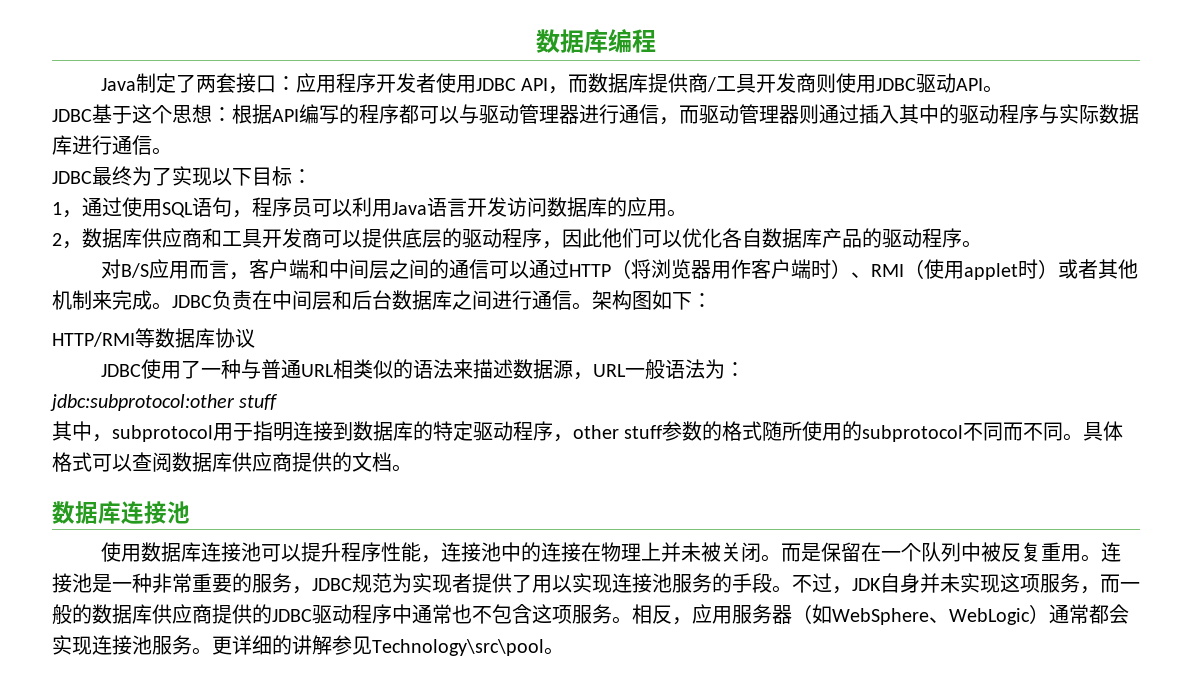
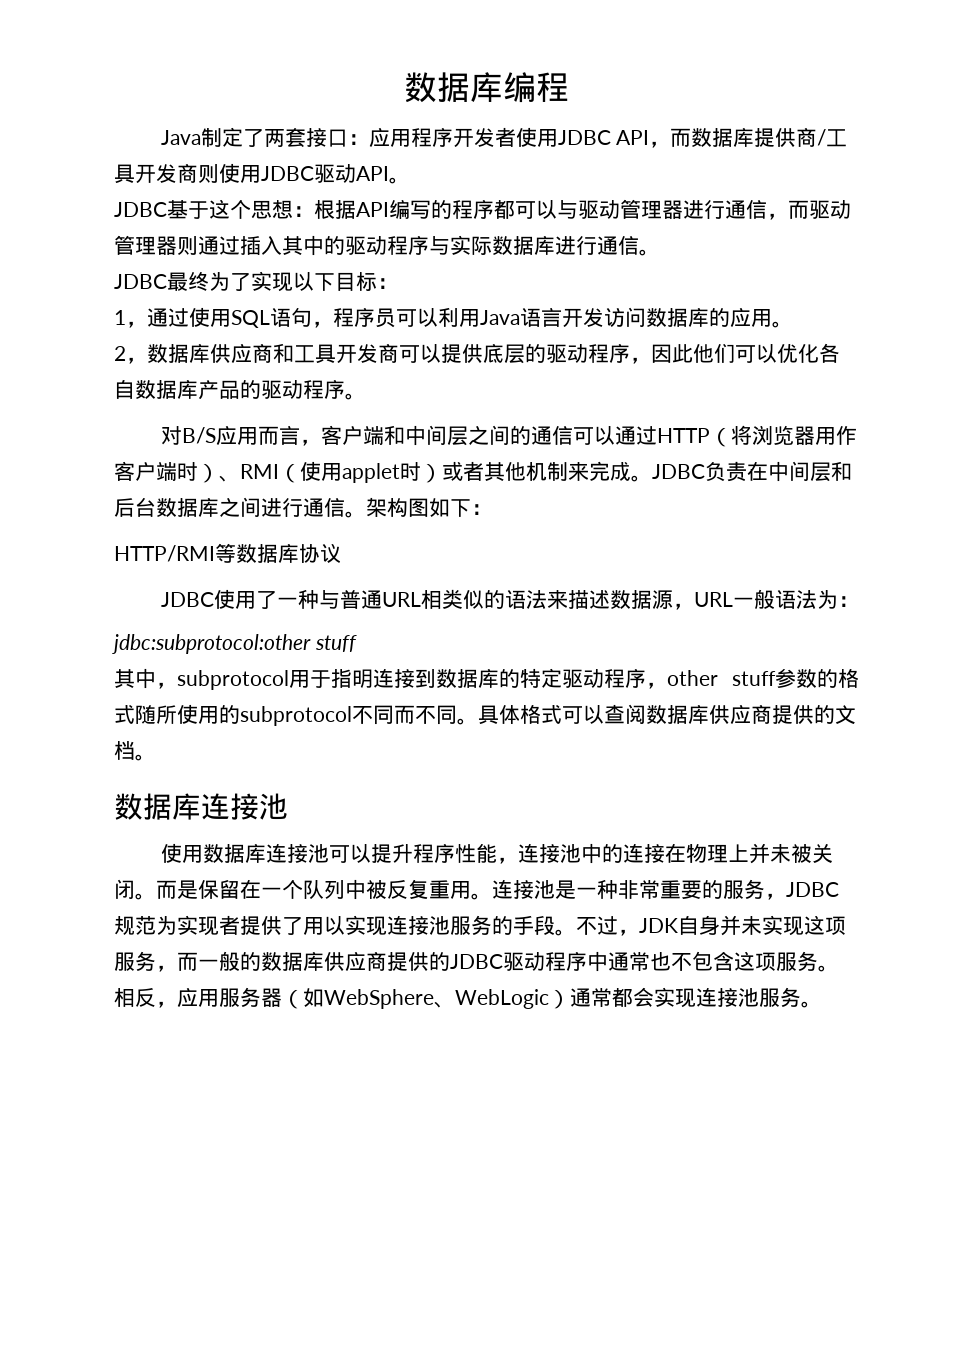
[212,635,564,656] 更详细的讲解参见Technology\src\pool。 -> (822, 1004) none

